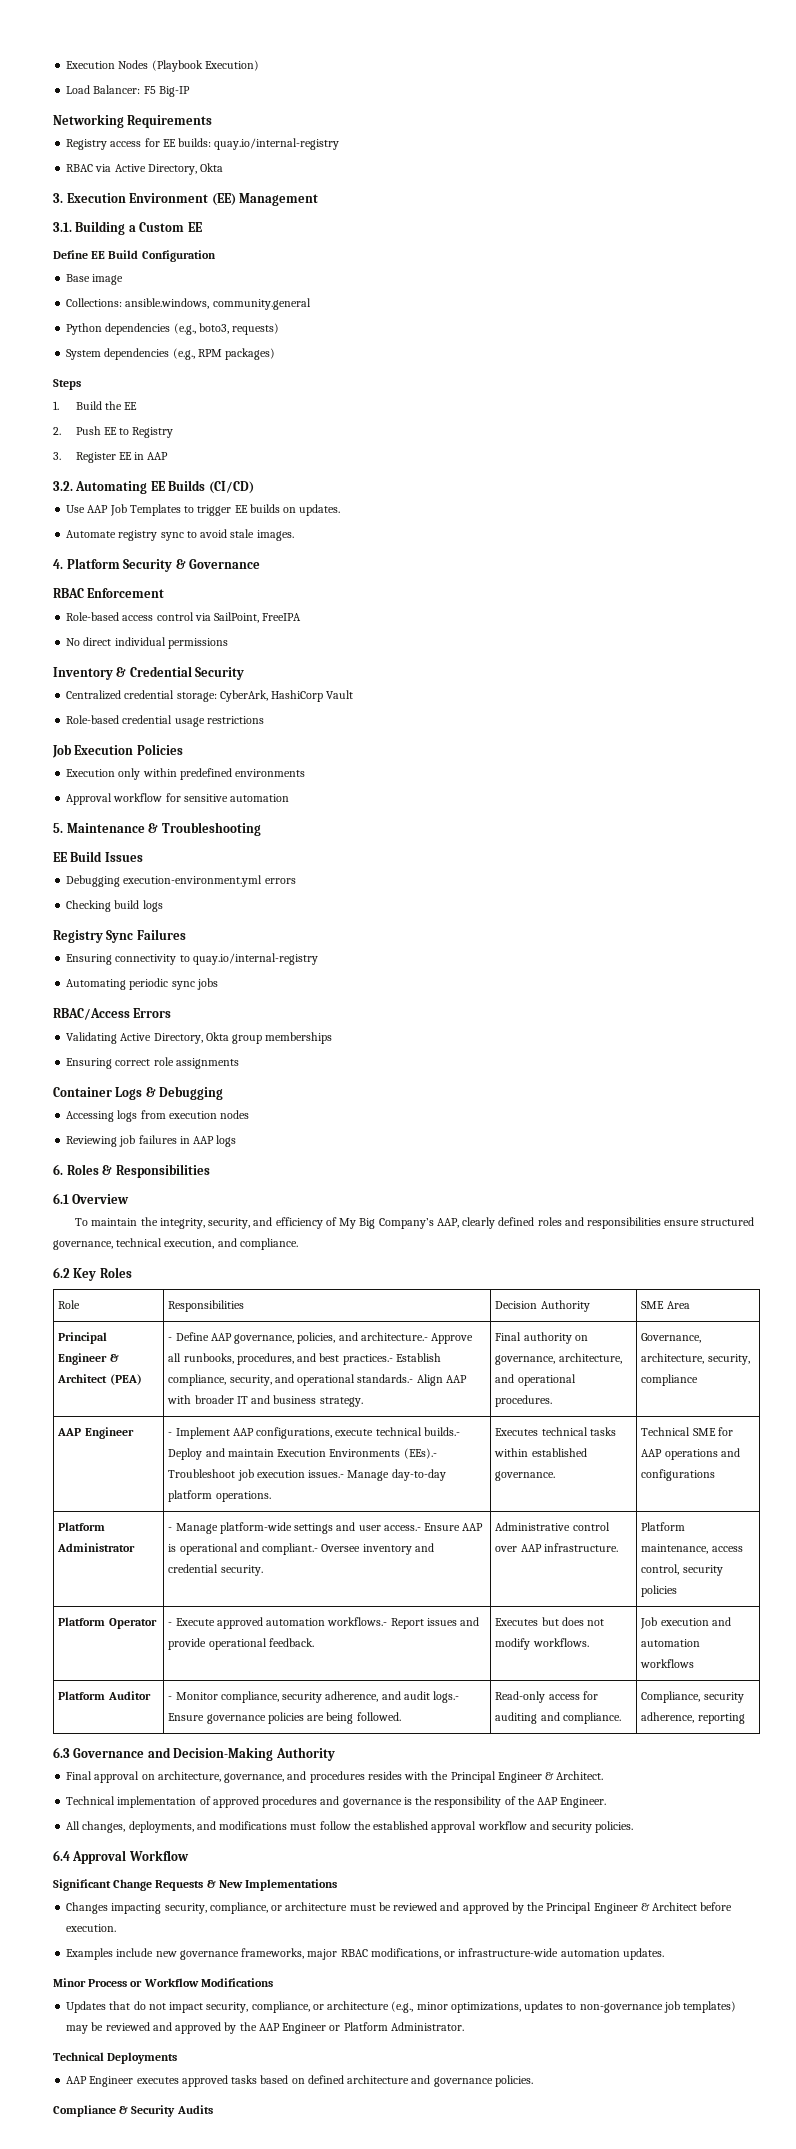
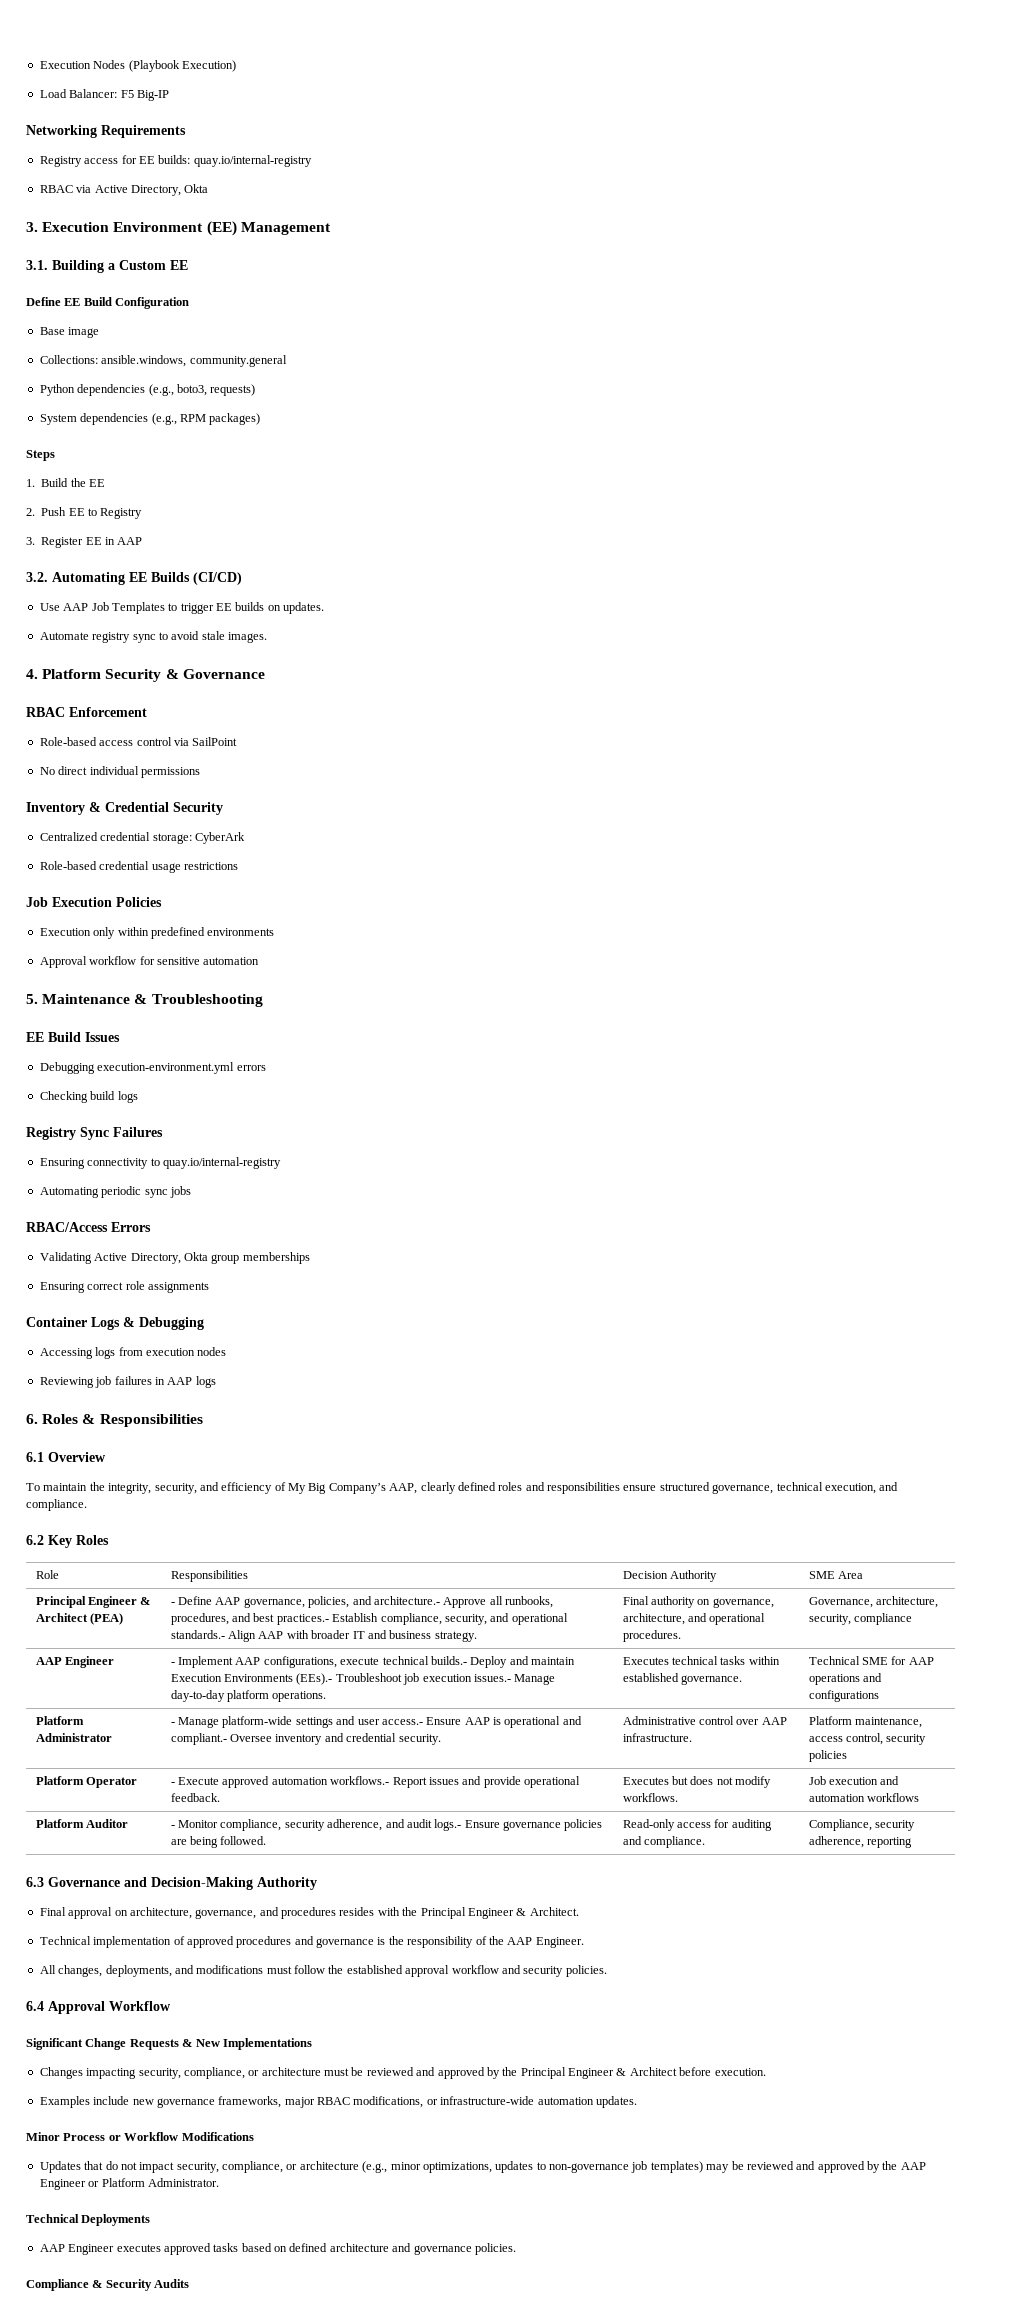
[214,612,302,623] SailPoint, FreeIPA -> [192,737,238,746] SailPoint
[219,690,354,702] CyberArk, HashiCorp Vault -> [194,832,245,844] CyberArk

